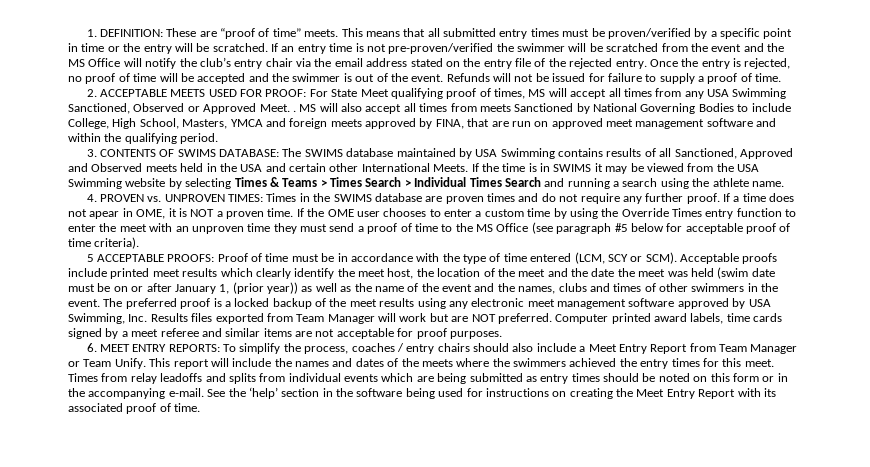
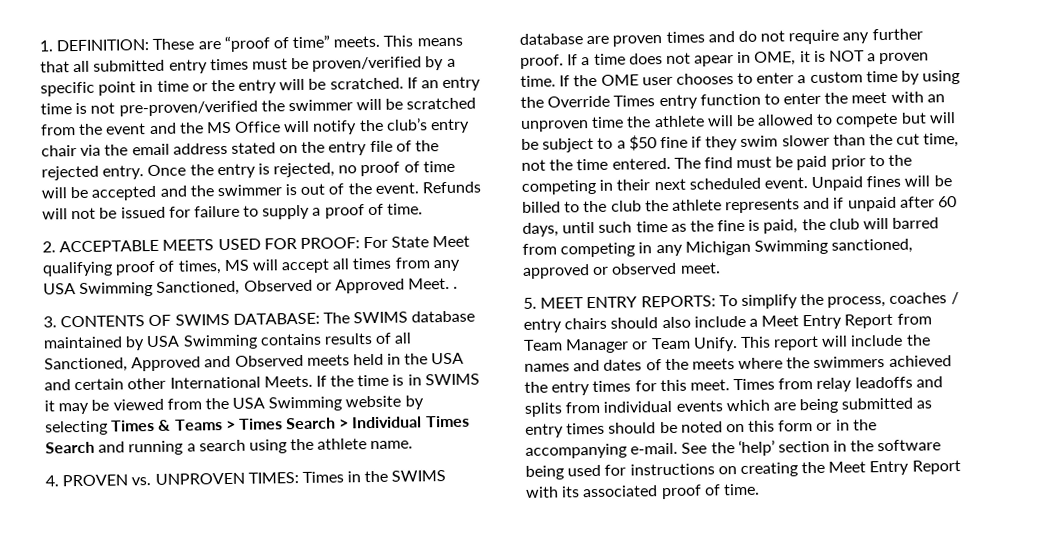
[299,103,791,114] [68,118,777,129] [68,133,219,144] MS will also accept all times from meets Sanctioned by National Governing Bodies to include College, High School, Masters, YMCA and foreign meets approved by FINA, that are run on approved meet management software and within the qualifying period. -> (459, 287) none
[273,222,791,234] [68,237,140,249] [86,252,778,264] [68,267,775,279] [68,282,779,294] [68,298,771,309] [68,313,783,324] [68,328,502,339] [86,343,97,352] they must send a proof of time to the MS Office (see paragraph #5 below for acceptable proof of time criteria). // 5 ACCEPTABLE PROOFS: Proof of time must be in accordance with the type of time entered (LCM, SCY or SCM). Acceptable proofs include printed meet results which clearly identify the meet host, the location of the meet and the date the meet was held (swim date must be on or after January 1, (prior year)) as well as the name of the event and the names, clubs and times of other swimmers in the event. The preferred proof is a locked backup of the meet results using any electronic meet management software approved by USA Swimming, Inc. Results files exported from Team Manager will work but are NOT preferred. Computer printed award labels, time cards signed by a meet referee and similar items are not acceptable for proof purposes. // 6. -> [626,112,956,128] [521,133,960,153] [521,154,913,171] [521,175,952,195] [522,196,958,214] [522,217,940,237] [522,238,914,258] [522,262,721,279] [523,297,537,309] the athlete will be allowed to compete but will be subject to a $50 fine if they swim slower than the cut time, not the time entered. The find must be paid prior to the competing in their next scheduled event. Unpaid fines will be billed to the club the athlete represents and if unpaid after 60 days, until such time as the fine is paid, the club will barred from competing in any Michigan Swimming sanctioned, approved or observed meet. // 5.

